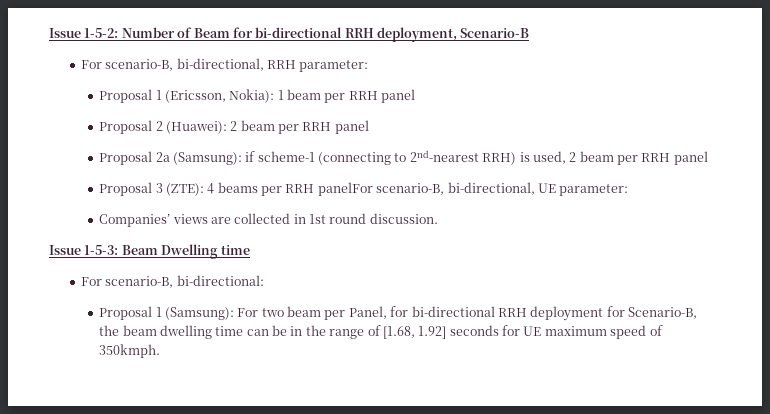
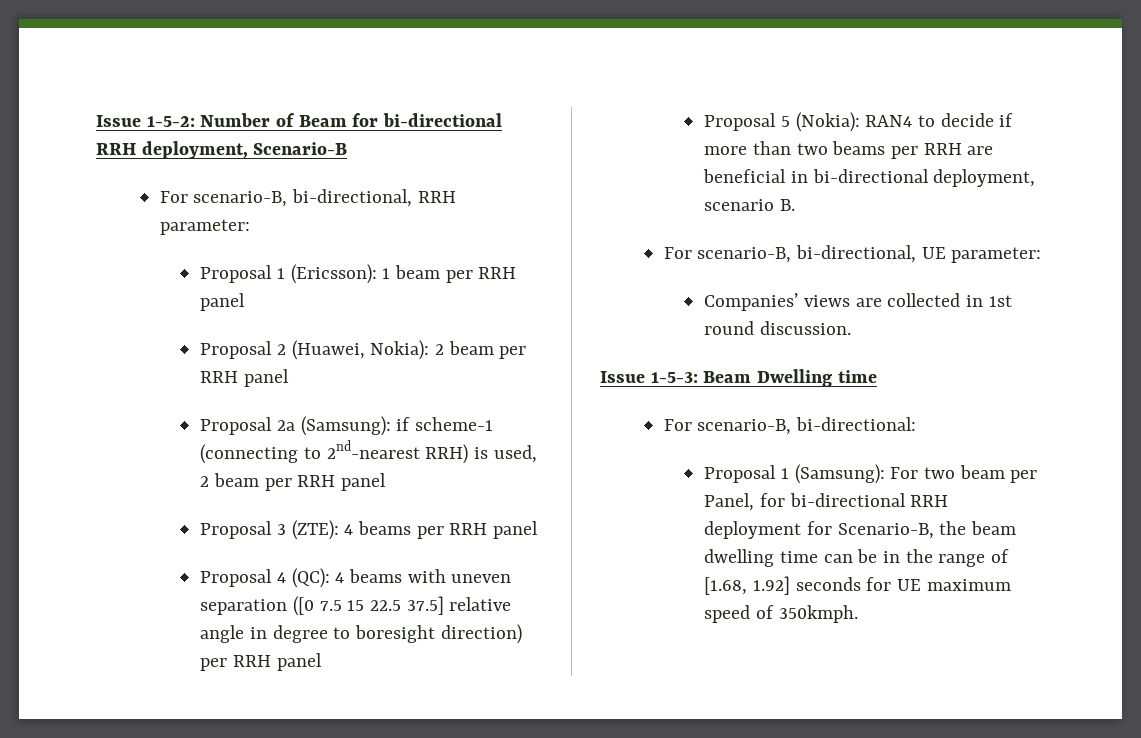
[164,89,275,103] (Ericsson, Nokia): -> [290,264,377,284] (Ericsson):
[165,121,227,134] (Huawei): -> [291,340,430,360] (Huawei, Nokia):
[317,182,373,196] panelFor -> [492,521,538,539] [200,568,512,588] [200,596,512,616] [200,624,522,644] [200,653,322,671] [704,112,1014,132] [704,141,994,159] [703,169,1036,187] [704,199,795,211] [663,247,692,259] panel // Proposal 4 (QC): 4 beams with uneven separation ([0 7.5 15 22.5 37.5] relative angle in degree to boresight direction) per RRH panel // Proposal 5 (Nokia): RAN4 to decide if more than two beams per RRH are beneficial in bi-directional deployment, scenario B. // For

